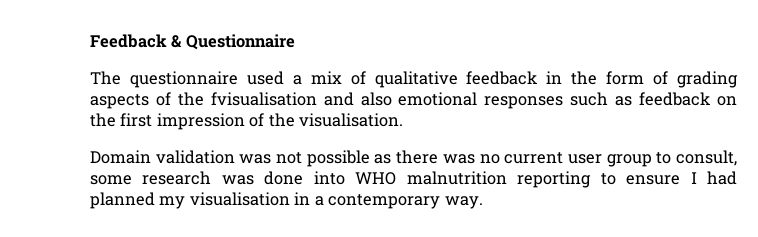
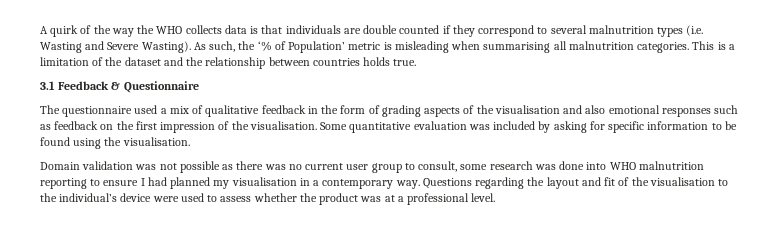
(90, 41) none -> [40,25,704,37] [40,41,735,53] [40,57,417,69] [40,81,55,90] A quirk of the way the WHO collects data is that individuals are double counted if they correspond to several malnutrition types (i.e. Wasting and Severe Wasting). As such, the ‘% of Population’ metric is misleading when summarising all malnutrition categories. This is a limitation of the dataset and the relationship between countries holds true. // 3.1
[210,92,317,106] fvisualisation -> [494,105,560,114] visualisation
(404, 120) none -> [320,121,737,133] [40,137,190,149] Some quantitative evaluation was included by asking for specific information to be found using the visualisation.
(483, 202) none -> [422,177,729,189] [40,193,496,205] Questions regarding the layout and fit of the visualisation to the individual’s device were used to assess whether the product was at a professional level.

